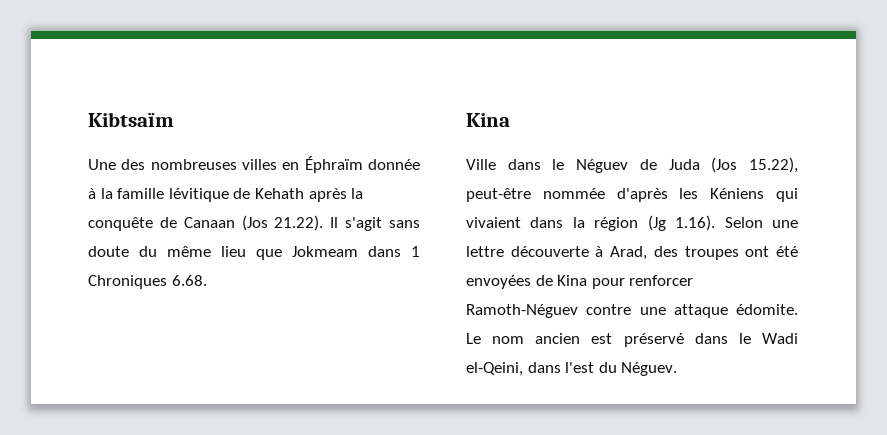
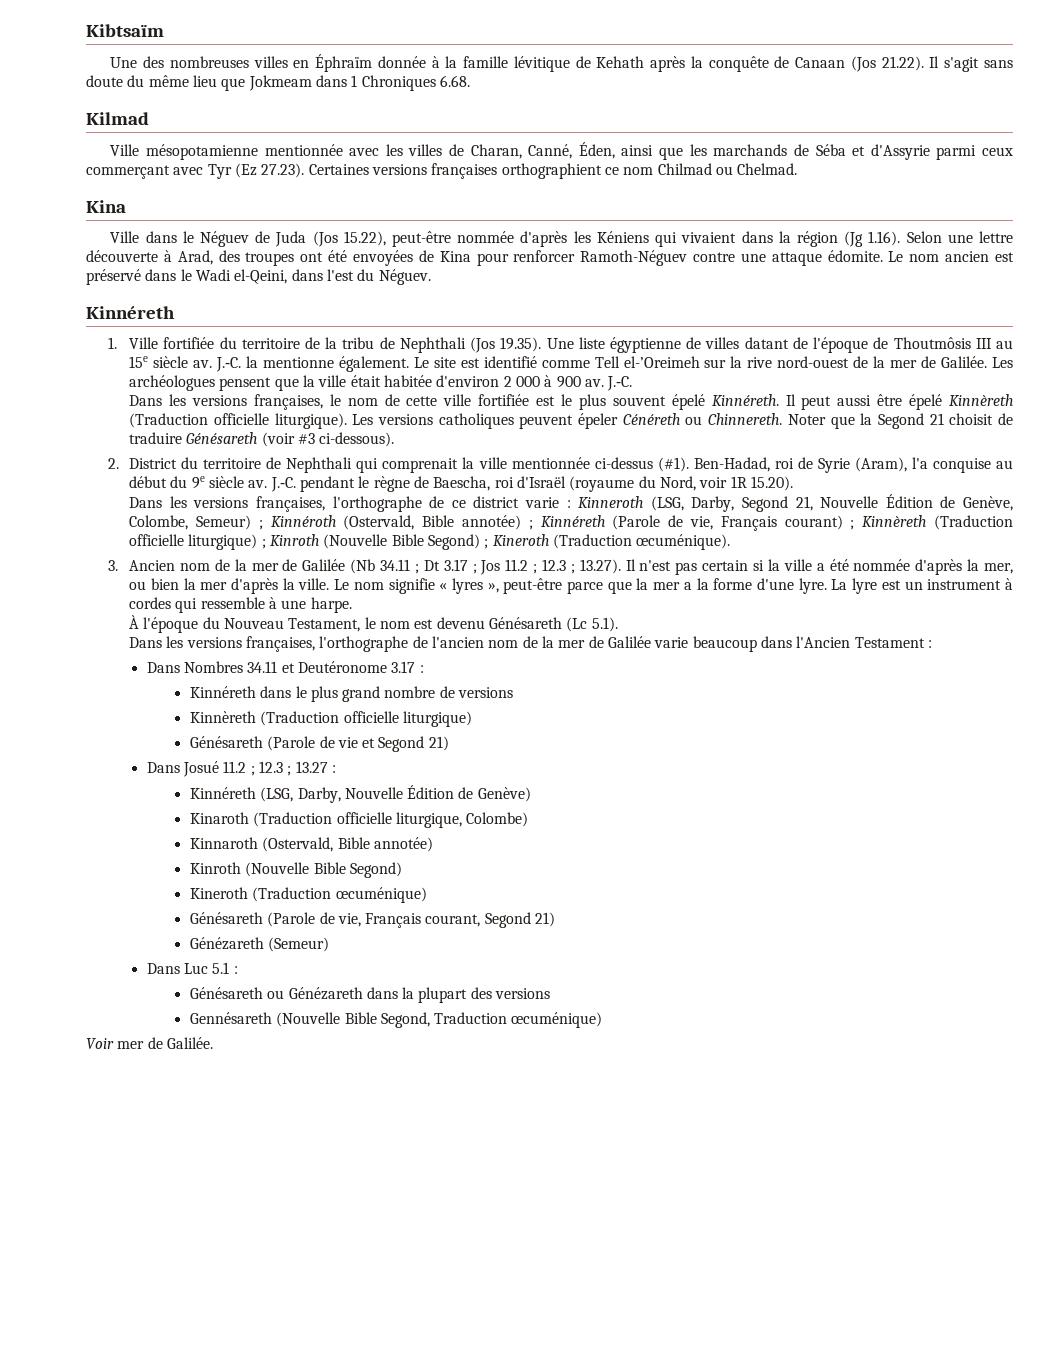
(207, 280) none -> [86,112,149,125] [110,142,1014,160] [86,163,798,179] // Kilmad // Ville mésopotamienne mentionnée avec les villes de Charan, Canné, Éden, ainsi que les marchands de Séba et d'Assyrie parmi ceux commerçant avec Tyr (Ez 27.23). Certaines versions françaises orthographient ce nom Chilmad ou Chelmad.
(678, 369) none -> [86,306,175,319] [107,337,1014,353] [129,356,1013,372] [129,375,633,391] [129,394,1013,410] [129,413,1014,429] [129,432,395,447] [107,457,1014,473] [129,476,793,492] [129,494,1014,512] [129,515,1013,531] [129,534,731,550] [107,559,1013,575] [129,578,1013,594] [129,597,352,613] [129,615,618,633] [129,636,932,652] [146,661,424,673] [189,686,514,702] [189,711,472,727] [189,736,449,752] [146,761,336,777] [189,785,531,803] [189,812,529,828] [189,837,433,852] [189,862,402,878] [189,887,427,903] [189,912,556,928] [189,937,330,952] [146,962,238,974] [189,987,551,1003] [189,1012,603,1028] [86,1037,213,1049] // Kinnéreth // 1. Ville fortifiée du territoire de la tribu de Nephthali (Jos 19.35). Une liste égyptienne de villes datant de l'époque de Thoutmôsis III au 15e siècle av. J.‑C. la mentionne également. Le site est identifié comme Tell el-’Oreimeh sur la rive nord-ouest de la mer de Galilée. Les archéologues pensent que la ville était habitée d'environ 2 000 à 900 av. J.‑C. // Dans les versions françaises, le nom de cette ville fortifiée est le plus souvent épelé Kinnéreth. Il peut aussi être épelé Kinnèreth (Traduction officielle liturgique). Les versions catholiques peuvent épeler Cénéreth ou Chinnereth. Noter que la Segond 21 choisit de traduire Génésareth (voir #3 ci-dessous). // 2. District du territoire de Nephthali qui comprenait la ville mentionnée ci-dessus (#1). Ben-Hadad, roi de Syrie (Aram), l'a conquise au début du 9e siècle av. J.‑C. pendant le règne de Baescha, roi d'Israël (royaume du Nord, voir 1R 15.20). // Dans les versions françaises, l'orthographe de ce district varie : Kinneroth (LSG, Darby, Segond 21, Nouvelle Édition de Genève, Colombe, Semeur) ; Kinnéroth (Ostervald, Bible annotée) ; Kinnéreth (Parole de vie, Français courant) ; Kinnèreth (Traduction officielle liturgique) ; Kinroth (Nouvelle Bible Segond) ; Kineroth (Traduction œcuménique). // 3. Ancien nom de la mer de Galilée (Nb 34.11 ; Dt 3.17 ; Jos 11.2 ; 12.3 ; 13.27). Il n'est pas certain si la ville a été nommée d'après la mer, ou bien la mer d'après la ville. Le nom signifie « lyres », peut-être parce que la mer a la forme d'une lyre. La lyre est un instrument à cordes qui ressemble à une harpe. // À l'époque du Nouveau Testament, le nom est devenu Génésareth (Lc 5.1). // Dans les versions françaises, l'orthographe de l'ancien nom de la mer de Galilée varie beaucoup dans l'Ancien Testament : // Dans Nombres 34.11 et Deutéronome 3.17 : // Kinnéreth dans le plus grand nombre de versions // Kinnèreth (Traduction officielle liturgique) // Génésareth (Parole de vie et Segond 21) // Dans Josué 11.2 ; 12.3 ; 13.27 : // Kinnéreth (LSG, Darby, Nouvelle Édition de Genève) // Kinaroth (Traduction officielle liturgique, Colombe) // Kinnaroth (Ostervald, Bible annotée) // Kinroth (Nouvelle Bible Segond) // Kineroth (Traduction œcuménique) // Génésareth (Parole de vie, Français courant, Segond 21) // Génézareth (Semeur) // Dans Luc 5.1 : // Génésareth ou Génézareth dans la plupart des versions // Gennésareth (Nouvelle Bible Segond, Traduction œcuménique) // Voir mer de Galilée.

